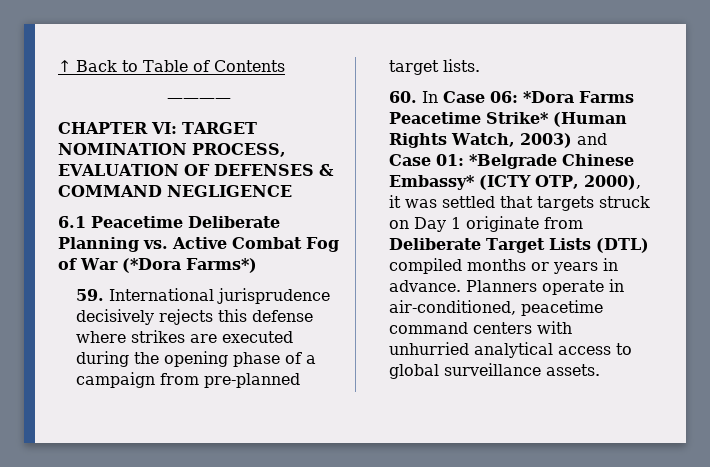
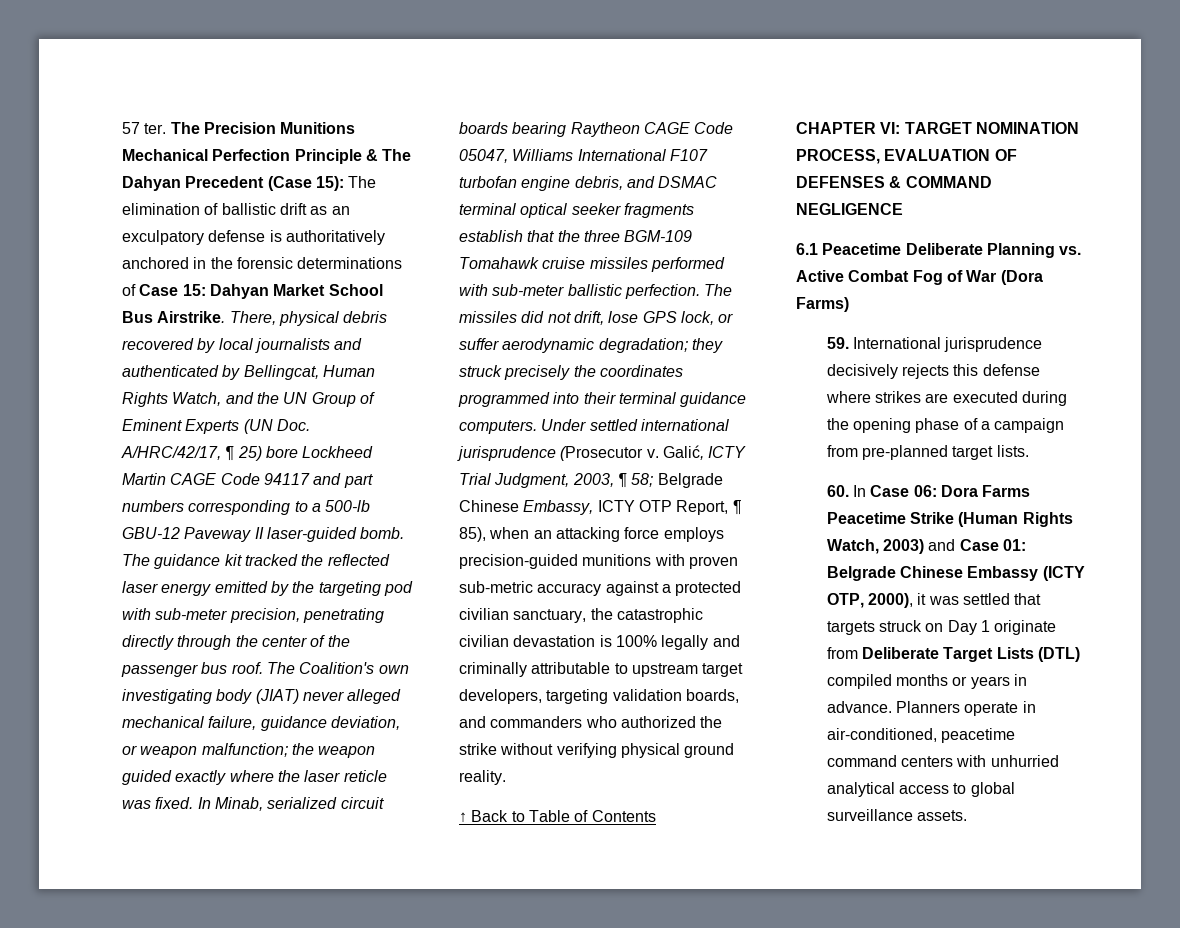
(58, 66) none -> [122,122,356,134] [122,149,412,164] [122,176,377,191] [122,203,350,215] [122,230,385,245] [122,257,403,269] [122,284,383,299] [122,311,388,326] [122,338,363,353] [122,365,375,380] [122,392,375,407] [122,419,310,434] [121,446,374,461] [122,473,373,488] [122,500,371,515] [122,527,405,542] [122,554,390,569] [122,581,413,596] [122,608,384,623] [122,635,350,650] [121,662,409,677] [122,689,402,704] [122,716,400,731] [122,743,376,758] [122,770,387,785] [122,797,384,811] [459,122,734,137] [459,149,708,163] [459,176,718,191] [459,203,694,218] [459,230,693,242] [459,257,725,272] [459,284,733,299] [459,311,734,325] [459,338,723,353] [459,365,683,380] [458,392,747,407] [459,419,729,434] [457,445,747,461] [459,473,723,488] [459,500,742,515] [459,527,724,542] [459,554,738,569] [459,581,742,596] [459,608,703,623] [459,635,740,650] [459,662,744,677] [459,689,739,704] [459,716,723,728] [459,743,735,758] [459,770,506,785] 57 ter. The Precision Munitions Mechanical Perfection Principle & The Dahyan Precedent (Case 15): The elimination of ballistic drift as an exculpatory defense is authoritatively anchored in the forensic determinations of Case 15: Dahyan Market School Bus Airstrike. There, physical debris recovered by local journalists and authenticated by Bellingcat, Human Rights Watch, and the UN Group of Eminent Experts (UN Doc. A/HRC/42/17, ¶ 25) bore Lockheed Martin CAGE Code 94117 and part numbers corresponding to a 500-lb GBU-12 Paveway II laser-guided bomb. The guidance kit tracked the reflected laser energy emitted by the targeting pod with sub-meter precision, penetrating directly through the center of the passenger bus roof. The Coalition's own investigating body (JIAT) never alleged mechanical failure, guidance deviation, or weapon malfunction; the weapon guided exactly where the laser reticle was fixed. In Minab, serialized circuit boards bearing Raytheon CAGE Code 05047, Williams International F107 turbofan engine debris, and DSMAC terminal optical seeker fragments establish that the three BGM-109 Tomahawk cruise missiles performed with sub-meter ballistic perfection. The missiles did not drift, lose GPS lock, or suffer aerodynamic degradation; they struck precisely the coordinates programmed into their terminal guidance computers. Under settled international jurisprudence (Prosecutor v. Galić, ICTY Trial Judgment, 2003, ¶ 58; Belgrade Chinese Embassy, ICTY OTP Report, ¶ 85), when an attacking force employs precision-guided munitions with proven sub-metric accuracy against a protected civilian sanctuary, the catastrophic civilian devastation is 100% legally and criminally attributable to upstream target developers, targeting validation boards, and commanders who authorized the strike without verifying physical ground reality. //
[166,98,231,103] // ———— -> (656, 816) none
[121,258,257,273] (*Dora Farms*) -> [1000,270,1043,285] [796,297,849,312] (Dora Farms)
[523,91,575,103] *Dora -> [940,485,978,497] Dora
[486,112,550,124] Strike* -> [909,512,954,524] Strike
[469,154,635,169] [389,175,476,190] *Belgrade Chinese Embassy* -> [826,566,1039,581] Belgrade Chinese Embassy

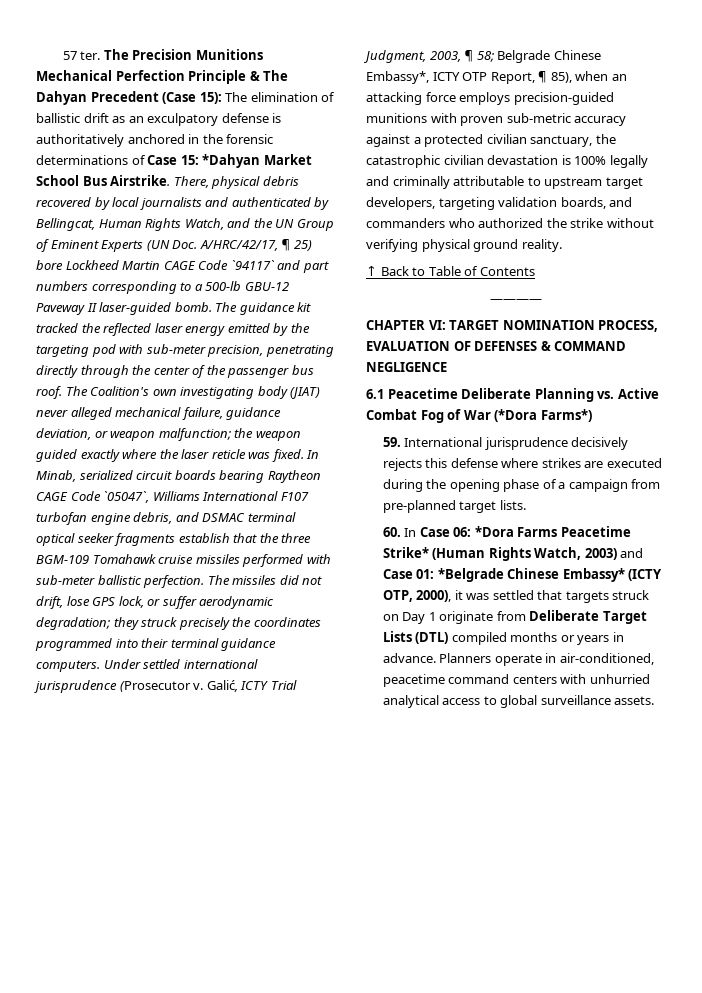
[209,284,269,299] Dahyan -> [202,154,261,168] *Dahyan
[263,473,310,485] 94117 -> [230,260,275,270] `94117`
[459,149,508,163] 05047, -> [103,491,150,503] `05047`,
[523,500,594,515] Embassy, -> [366,71,429,84] Embassy*,
(656, 816) none -> [490,299,542,303] // ————
[1000,270,1043,285] [796,297,849,312] (Dora Farms) -> [494,409,592,422] (*Dora Farms*)
[940,485,978,497] Dora -> [474,526,514,537] *Dora
[909,512,954,524] Strike -> [382,547,429,558] Strike*
[826,566,1039,581] Belgrade Chinese Embassy -> [437,568,625,582] *Belgrade Chinese Embassy*

